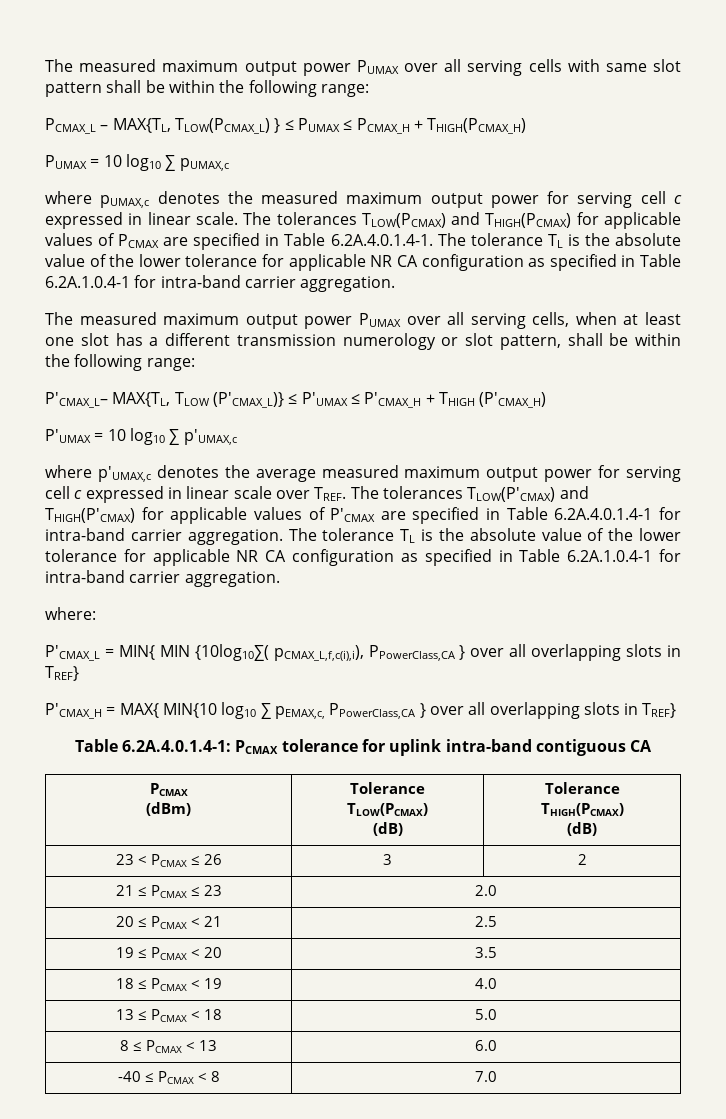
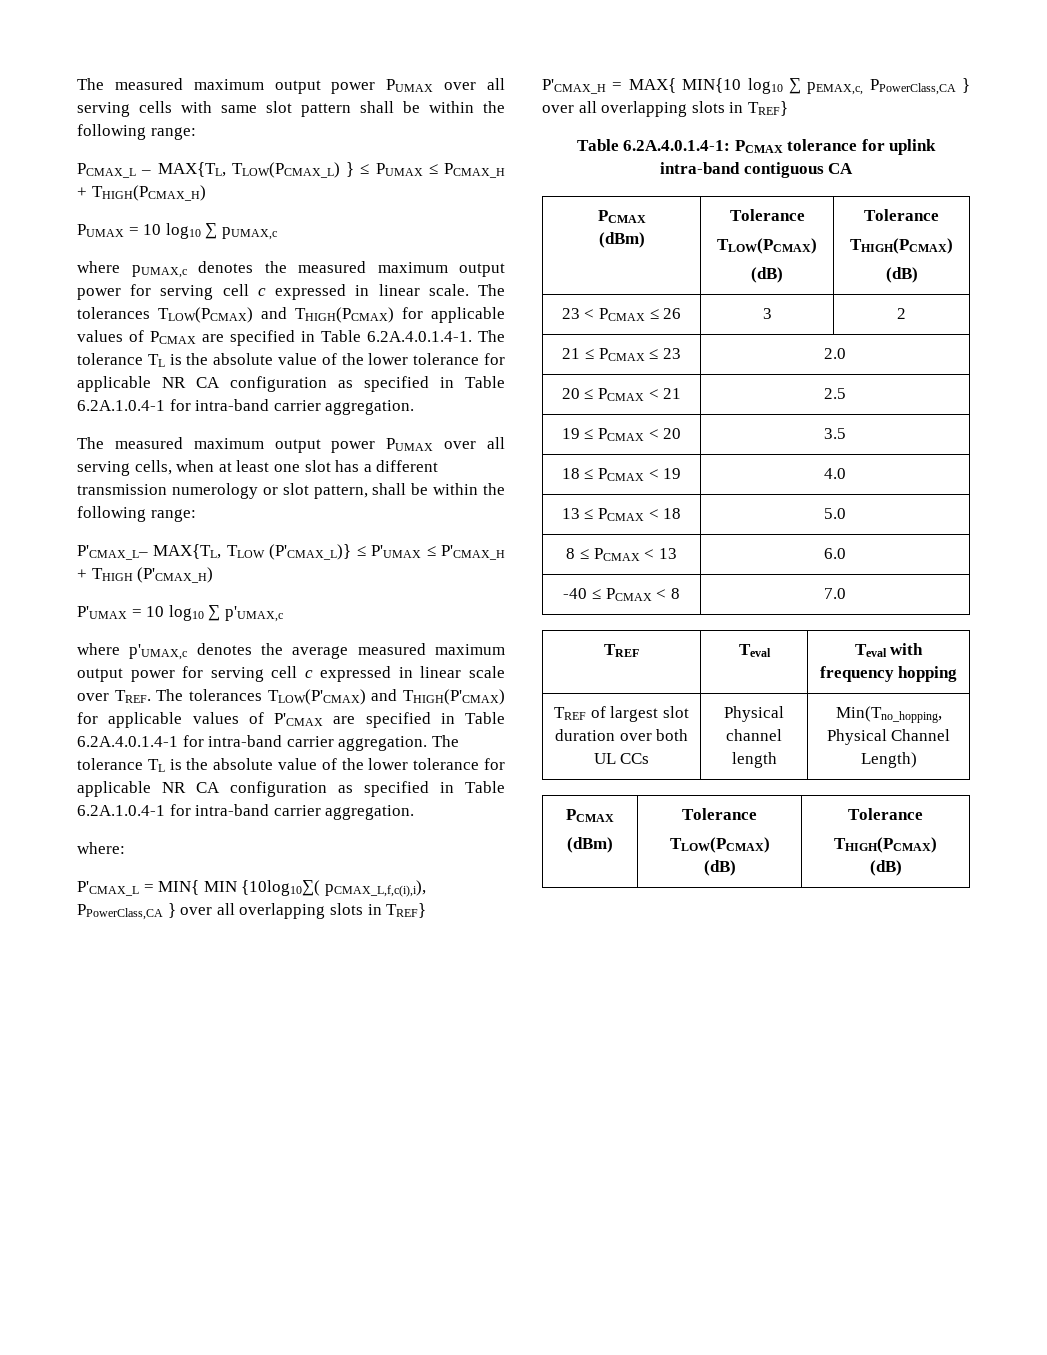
(497, 1076) none -> [604,644,639,657] [738,644,771,657] [854,643,924,657] [819,666,958,682] [554,706,689,722] [554,729,689,741] [593,753,650,764] [724,706,784,722] [726,729,782,741] [731,752,777,768] [835,706,942,723] [826,729,951,745] [860,752,917,768] [566,809,614,822] [567,837,613,853] [682,808,757,820] [669,837,770,853] [703,860,736,876] [848,808,923,820] [834,837,937,853] [869,860,902,876] // TREF | Teval | Teval with frequency hopping // TREF of largest slot duration over both UL CCs | Physical channel length | Min(Tno_hopping, Physical Channel Length) // PCMAX // (dBm) | Tolerance // TLOW(PCMAX) // (dB) | Tolerance // THIGH(PCMAX) // (dB)

